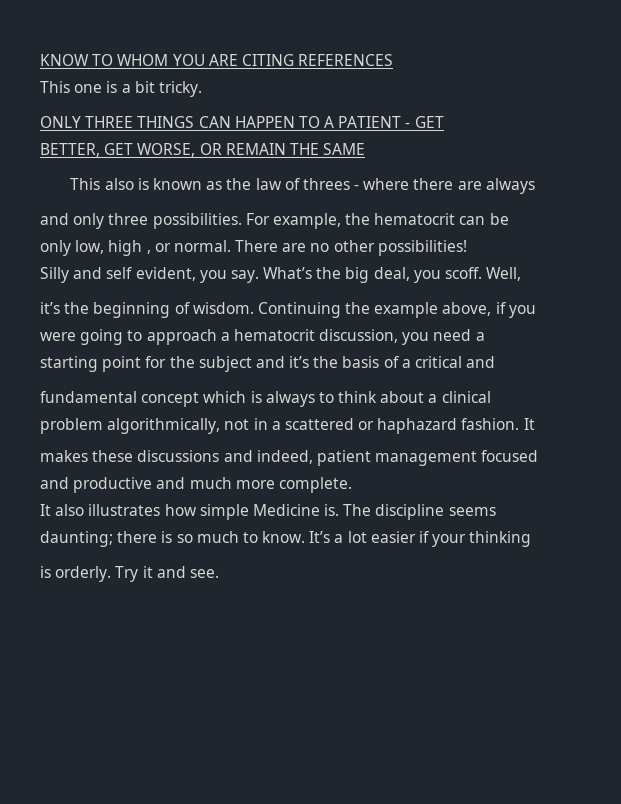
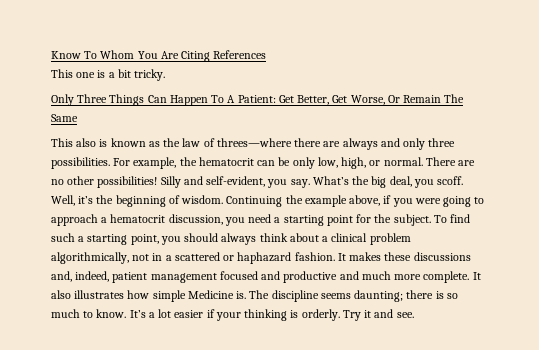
[40,54,394,66] KNOW TO WHOM YOU ARE CITING REFERENCES -> [51,50,267,62] Know To Whom You Are Citing References
[40,116,444,128] [40,143,366,157] ONLY THREE THINGS CAN HAPPEN TO A PATIENT - GET // BETTER, GET WORSE, OR REMAIN THE SAME -> [51,94,465,106] [51,114,78,122] Only Three Things Can Happen To A Patient: Get Better, Get Worse, Or Remain The Same
[302,178,410,190] threes - where -> [216,138,292,147] threes—where
(535, 186) // -> (378, 144) none
(509, 219) // -> (291, 161) none
[108,240,151,256] high , -> [341,157,367,169] high,
(467, 248) // -> (158, 182) none
[106,267,196,281] self evident, -> [206,176,266,187] self-evident,
(522, 274) // -> (75, 200) none
(536, 311) // -> (413, 202) none
(485, 336) // -> (281, 220) none
[198,356,496,372] [40,391,334,407] subject and it’s the basis of a critical and // fundamental concept which is always to -> [393,214,471,226] [51,233,257,245] subject. To find such a starting point, you should always
(491, 397) // -> (368, 237) none
(535, 424) // -> (346, 257) none
[223,450,253,462] and -> [51,271,72,282] and,
(539, 456) // -> (258, 275) none
(352, 485) // -> (470, 277) none
(496, 511) // -> (351, 296) none
(532, 539) // -> (288, 315) none

